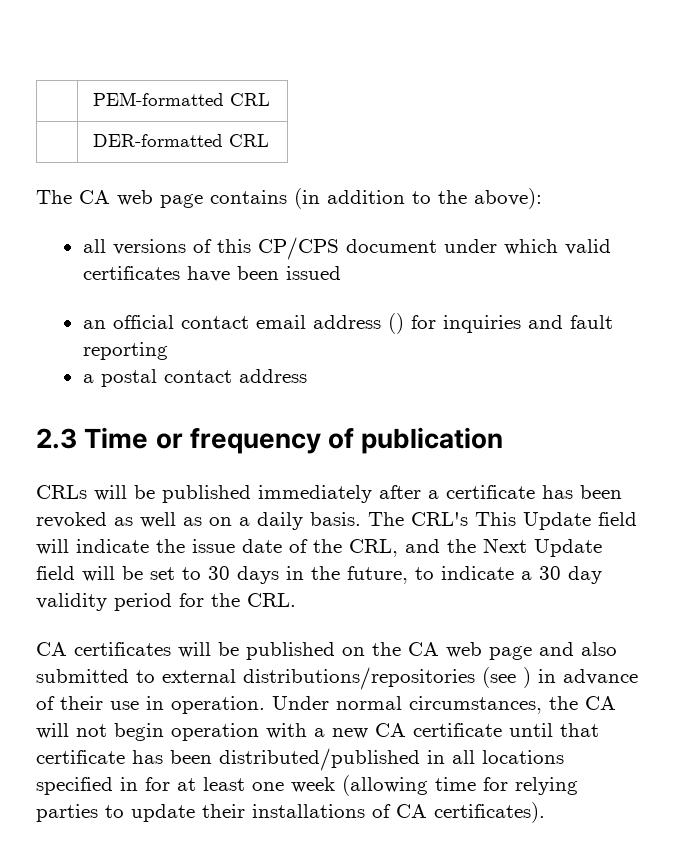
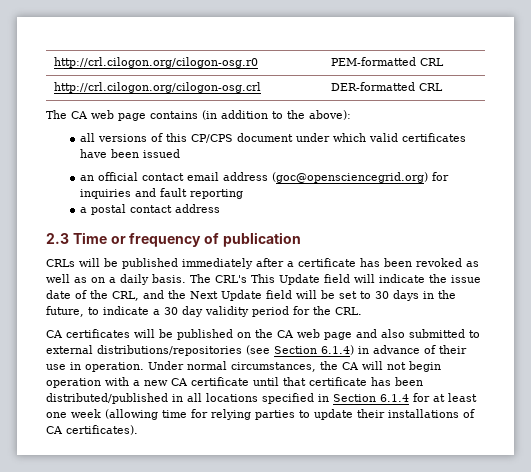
(92, 99) none -> [54,57,259,68] http://crl.cilogon.org/cilogon-osg.r0
(270, 99) none -> [54,82,262,93] http://crl.cilogon.org/cilogon-osg.crl
[387,313,404,334] () -> [271,172,428,183] (goc@opensciencegrid.org)
[523,667,531,688] ) -> [274,345,354,355] Section 6.1.4)
(138, 784) none -> [333,394,409,402] Section 6.1.4

